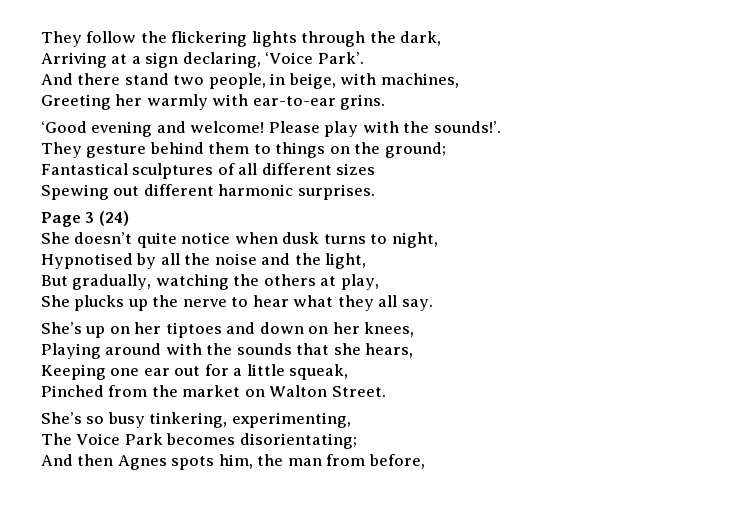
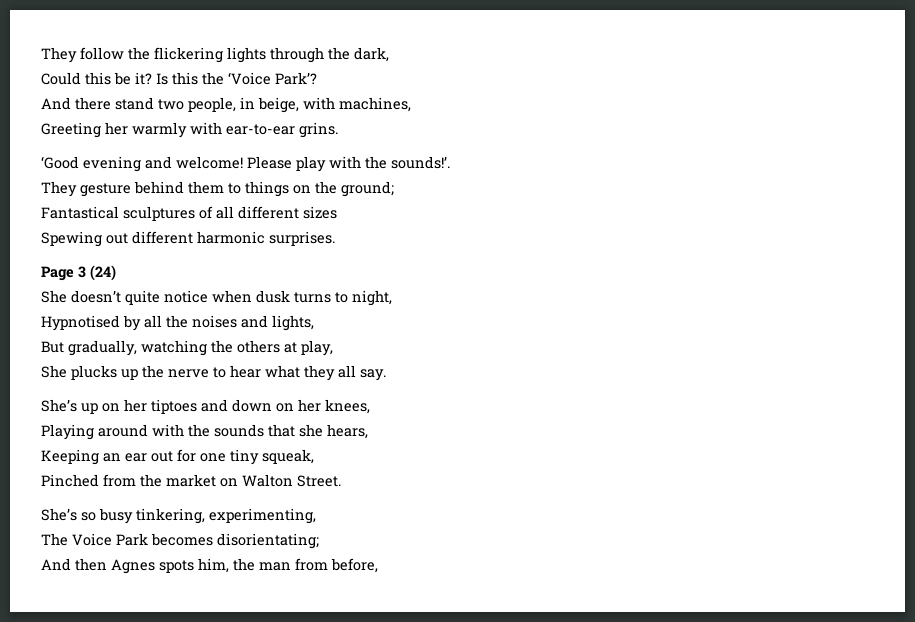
[41,52,364,68] Arriving at a sign declaring, ‘Voice Park’. -> [41,72,317,85] Could this be it? Is this the ‘Voice Park’?
[214,253,367,269] noise and the light, -> [192,315,314,331] noises and lights,
[110,368,140,376] one -> [103,453,121,462] an
[233,364,285,376] a little -> [200,449,259,465] one tiny

